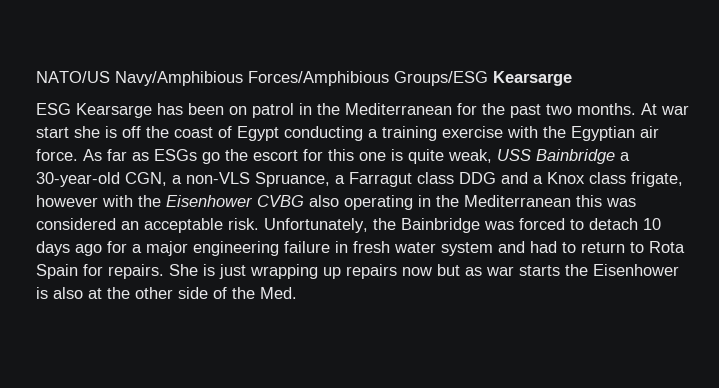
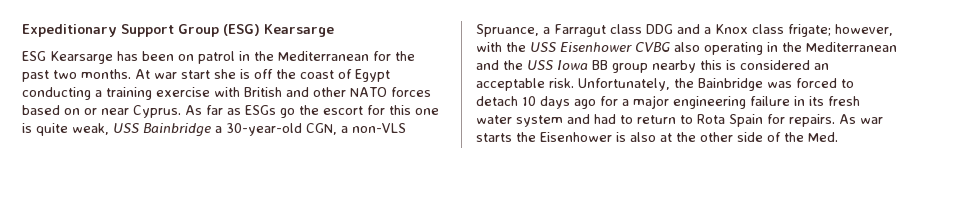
[36,71,488,86] NATO/US Navy/Amphibious Forces/Amphibious Groups/ESG -> [22,24,260,37] Expeditionary Support Group (ESG)
[543,126,659,141] [36,149,78,161] the Egyptian air force. -> [244,87,431,97] [22,105,181,118] British and other NATO forces based on or near Cyprus.
[631,172,683,187] [36,195,161,207] frigate, however with the -> [788,24,893,37] [476,42,556,52] frigate; however, with the USS
[576,195,636,207] this was -> [476,60,736,73] and the USS Iowa BB group nearby this is
(348, 247) none -> [809,96,824,106] its
[169,264,482,279] She is just wrapping up repairs now but as -> [839,114,856,124] As

